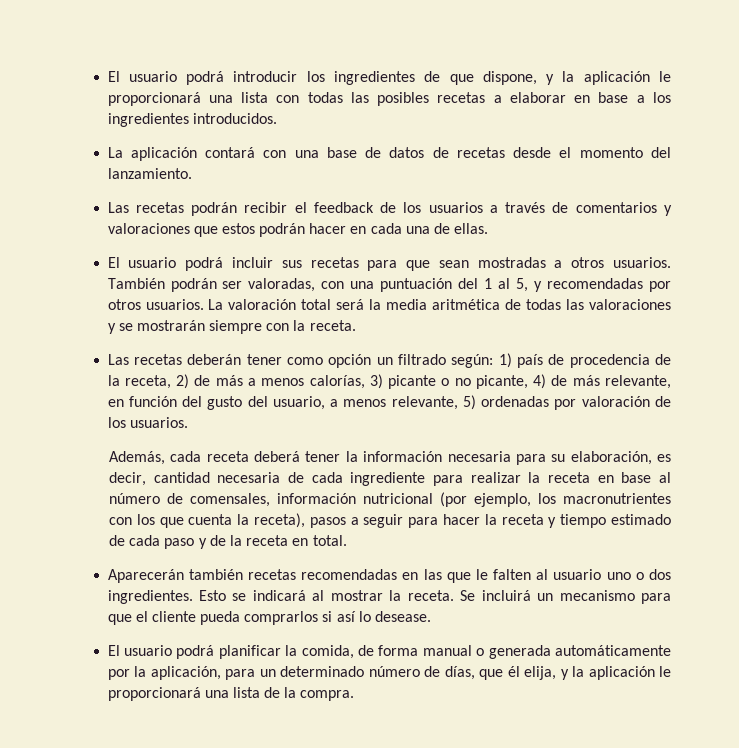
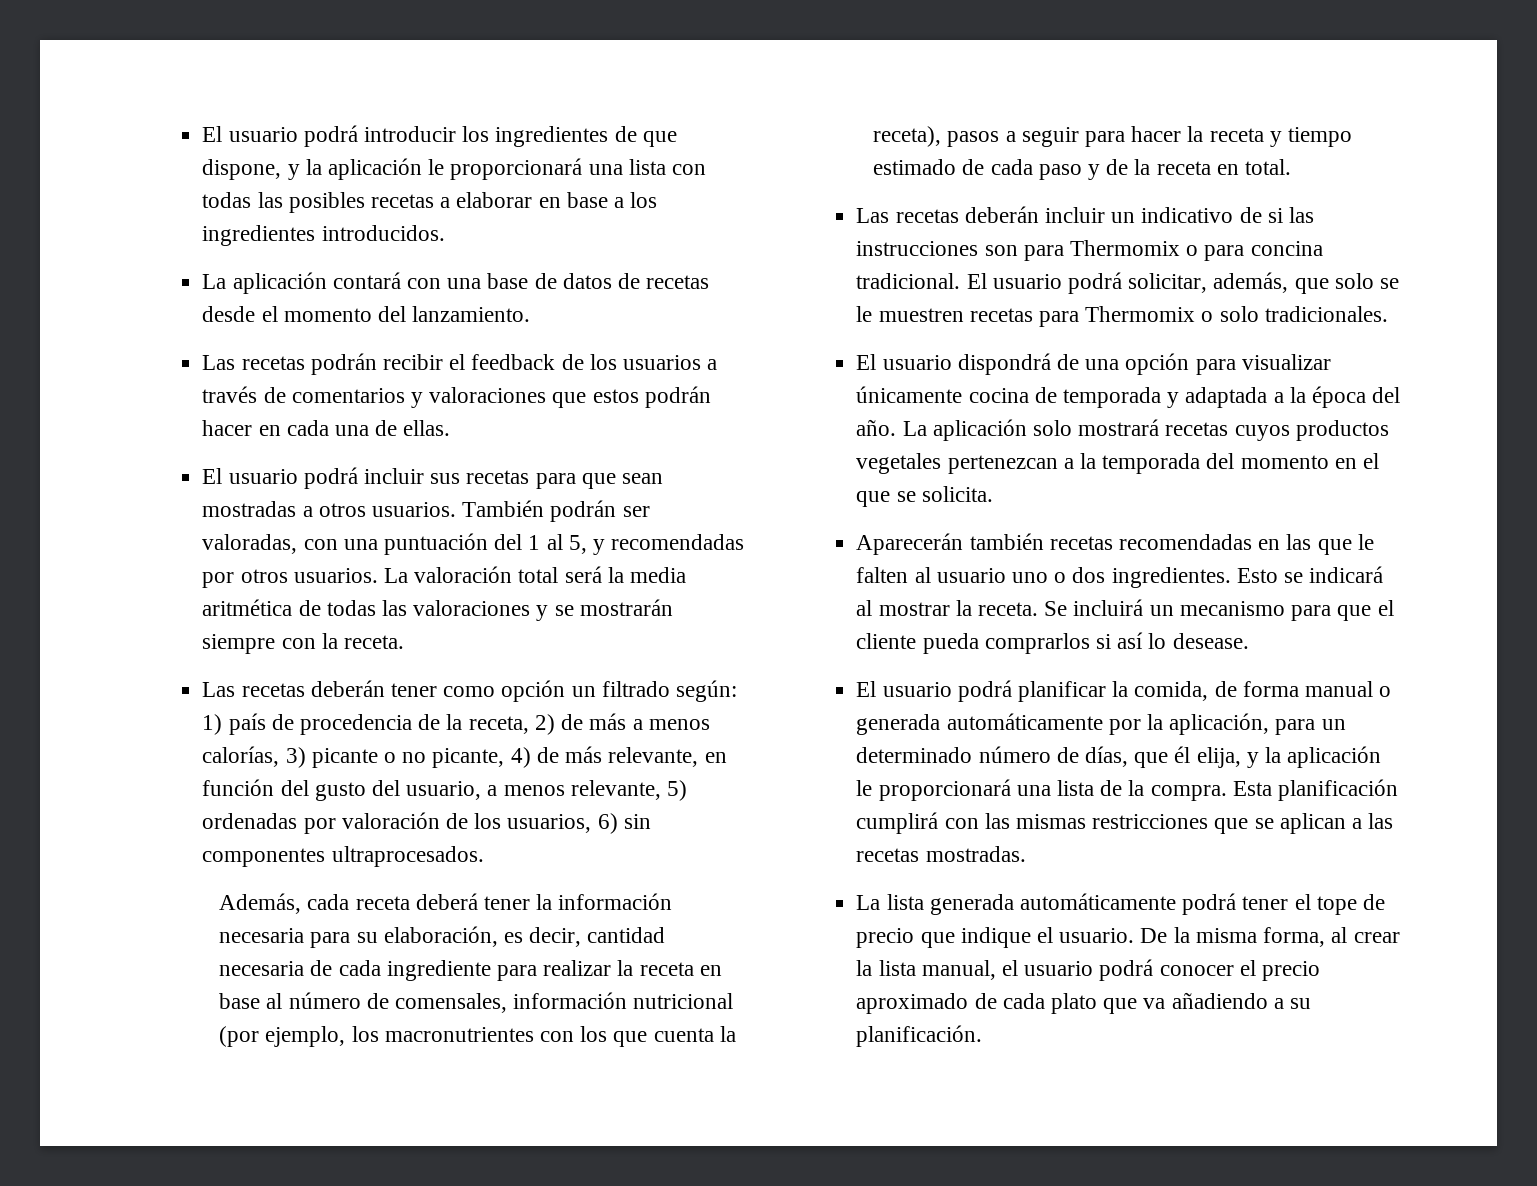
[129,417,188,428] usuarios. -> [507,813,651,834] [202,846,484,867] usuarios, 6) sin componentes ultraprocesados.
(347, 540) none -> [856,206,1315,223] [856,240,1323,261] [856,272,1400,294] [856,306,1388,327] [856,353,1331,375] [856,386,1401,408] [856,419,1389,441] [856,453,1380,474] [856,486,993,507] // Las recetas deberán incluir un indicativo de si las instrucciones son para Thermomix o para concina tradicional. El usuario podrá solicitar, además, que solo se le muestren recetas para Thermomix o solo tradicionales. // El usuario dispondrá de una opción para visualizar únicamente cocina de temporada y adaptada a la época del año. La aplicación solo mostrará recetas cuyos productos vegetales pertenezcan a la temporada del momento en el que se solicita.
(355, 695) none -> [1232,779,1399,801] [856,812,1394,834] [856,846,1026,862] [856,893,1386,915] [856,927,1400,948] [856,959,1321,981] [856,992,1312,1014] [856,1025,983,1047] Esta planificación cumplirá con las mismas restricciones que se aplican a las recetas mostradas. // La lista generada automáticamente podrá tener el tope de precio que indique el usuario. De la misma forma, al crear la lista manual, el usuario podrá conocer el precio aproximado de cada plato que va añadiendo a su planificación.

